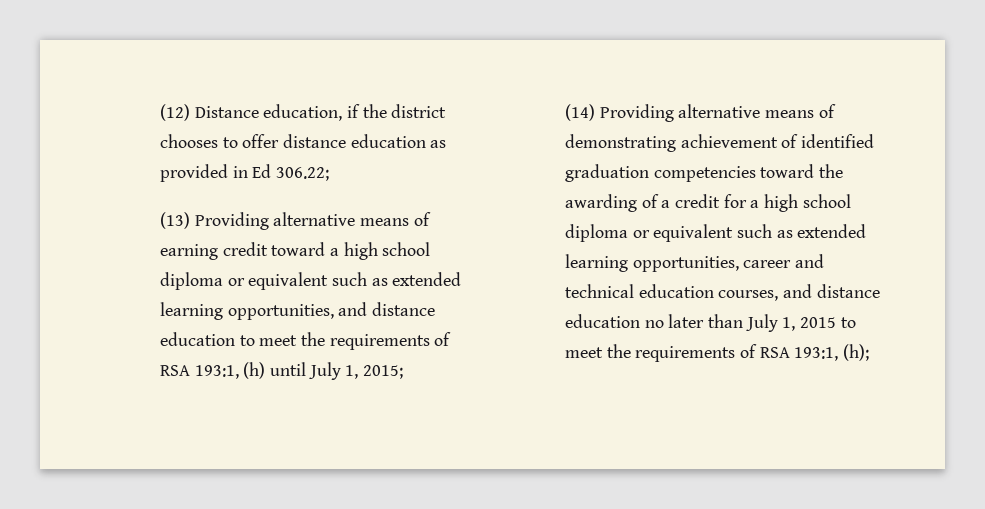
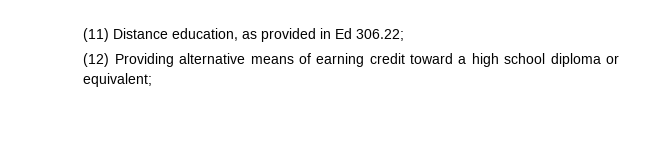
[159,104,190,121] (12) -> [83,28,110,42] (11)
[346,104,447,118] [159,134,426,148] if the district chooses to offer distance education -> (239, 34) none
[159,212,190,229] (13) -> [83,53,110,67] (12)
[248,272,462,290] [159,302,435,320] [159,332,452,350] [159,362,404,380] [564,104,836,122] [564,134,874,152] [564,164,843,182] [564,194,851,212] [564,224,867,242] [564,254,824,272] [564,284,880,301] [564,314,856,332] [564,344,870,362] equivalent such as extended learning opportunities, and distance education to meet the requirements of RSA 193:1, (h) until July 1, 2015; // (14) Providing alternative means of demonstrating achievement of identified graduation competencies toward the awarding of a credit for a high school diploma or equivalent such as extended learning opportunities, career and technical education courses, and distance education no later than July 1, 2015 to meet the requirements of RSA 193:1, (h); -> [83,73,153,87] equivalent;

